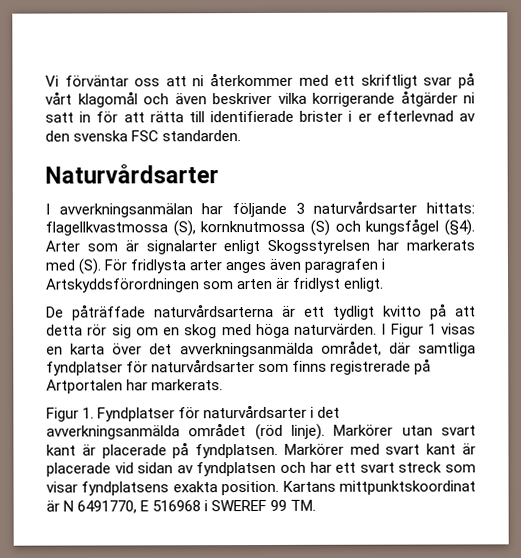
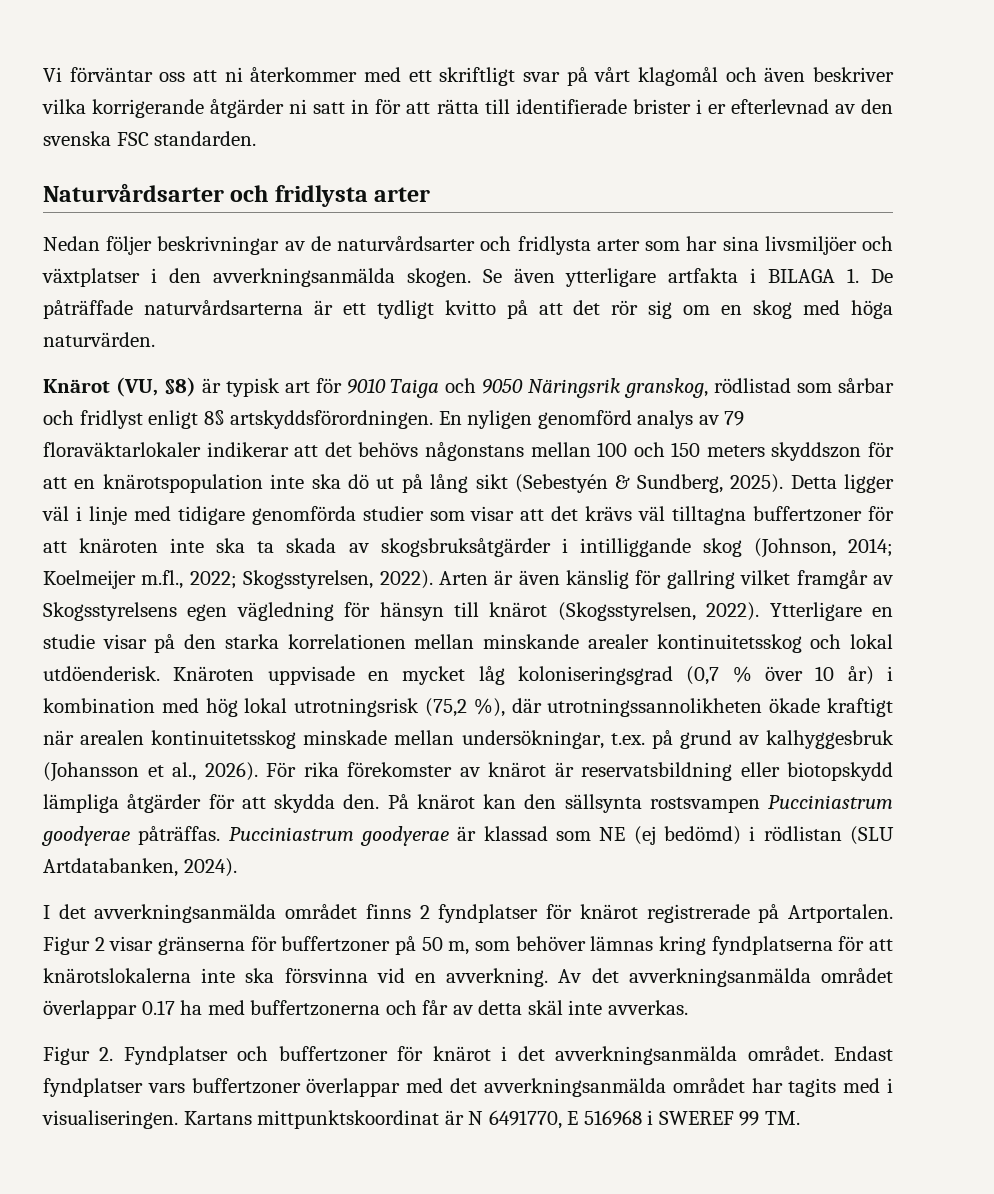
[45,200,475,218] [45,218,476,237] [45,239,476,255] [45,258,386,275] [45,277,385,293] // I avverkningsanmälan har följande 3 naturvårdsarter hittats: flagellkvastmossa (S), kornknutmossa (S) och kungsfågel (§4). Arter som är signalarter enligt Skogsstyrelsen har markerats med (S). För fridlysta arter anges även paragrafen i Artskyddsförordningen som arten är fridlyst enligt. // -> [230,185,431,207] [43,236,894,255] [42,268,860,287] och fridlysta arter // Nedan följer beskrivningar av de naturvårdsarter och fridlysta arter som har sina livsmiljöer och växtplatser i den avverkningsanmälda skogen. Se även ytterligare artfakta i BILAGA 1.
[46,324,83,336] detta -> [573,300,601,315] det
[381,323,476,338] [46,340,477,358] [46,358,432,376] [46,379,224,394] [46,404,341,422] [46,423,476,441] [46,442,476,459] [46,461,477,477] [46,480,280,496] I Figur 1 visas en karta över det avverkningsanmälda området, där samtliga fyndplatser för naturvårdsarter som finns registrerade på Artportalen har markerats. // Figur 1. Fyndplatser för naturvårdsarter i det avverkningsanmälda området (röd linje). Markörer utan svart kant är placerade på fyndplatsen. Markörer med svart kant är placerade vid sidan av fyndplatsen och har ett svart streck som visar fyndplatsens exakta position. -> [43,377,894,398] [43,410,745,429] [43,442,895,461] [43,474,894,493] [42,506,894,525] [43,538,894,558] [43,570,893,589] [43,602,893,621] [43,634,894,653] [43,666,894,685] [43,698,893,717] [43,730,895,749] [43,762,893,782] [43,794,893,813] [41,826,895,846] [43,858,237,877] [43,904,894,923] [43,936,893,955] [43,968,894,987] [43,1000,688,1019] [43,1046,894,1065] [43,1078,894,1097] [42,1110,178,1129] // Knärot (VU, §8) är typisk art för 9010 Taiga och 9050 Näringsrik granskog, rödlistad som sårbar och fridlyst enligt 8§ artskyddsförordningen. En nyligen genomförd analys av 79 floraväktarlokaler indikerar att det behövs någonstans mellan 100 och 150 meters skyddszon för att en knärotspopulation inte ska dö ut på lång sikt (Sebestyén & Sundberg, 2025). Detta ligger väl i linje med tidigare genomförda studier som visar att det krävs väl tilltagna buffertzoner för att knäroten inte ska ta skada av skogsbruksåtgärder i intilliggande skog (Johnson, 2014; Koelmeijer m.fl., 2022; Skogsstyrelsen, 2022). Arten är även känslig för gallring vilket framgår av Skogsstyrelsens egen vägledning för hänsyn till knärot (Skogsstyrelsen, 2022). Ytterligare en studie visar på den starka korrelationen mellan minskande arealer kontinuitetsskog och lokal utdöenderisk. Knäroten uppvisade en mycket låg koloniseringsgrad (0,7 % över 10 år) i kombination med hög lokal utrotningsrisk (75,2 %), där utrotningssannolikheten ökade kraftigt när arealen kontinuitetsskog minskade mellan undersökningar, t.ex. på grund av kalhyggesbruk (Johansson et al., 2026). För rika förekomster av knärot är reservatsbildning eller biotopskydd lämpliga åtgärder för att skydda den. På knärot kan den sällsynta rostsvampen Pucciniastrum goodyerae påträffas. Pucciniastrum goodyerae är klassad som NE (ej bedömd) i rödlistan (SLU Artdatabanken, 2024). // I det avverkningsanmälda området finns 2 fyndplatser för knärot registrerade på Artportalen. Figur 2 visar gränserna för buffertzoner på 50 m, som behöver lämnas kring fyndplatserna för att knärotslokalerna inte ska försvinna vid en avverkning. Av det avverkningsanmälda området överlappar 0.17 ha med buffertzonerna och får av detta skäl inte avverkas. // Figur 2. Fyndplatser och buffertzoner för knärot i det avverkningsanmälda området. Endast fyndplatser vars buffertzoner överlappar med det avverkningsanmälda området har tagits med i visualiseringen.

